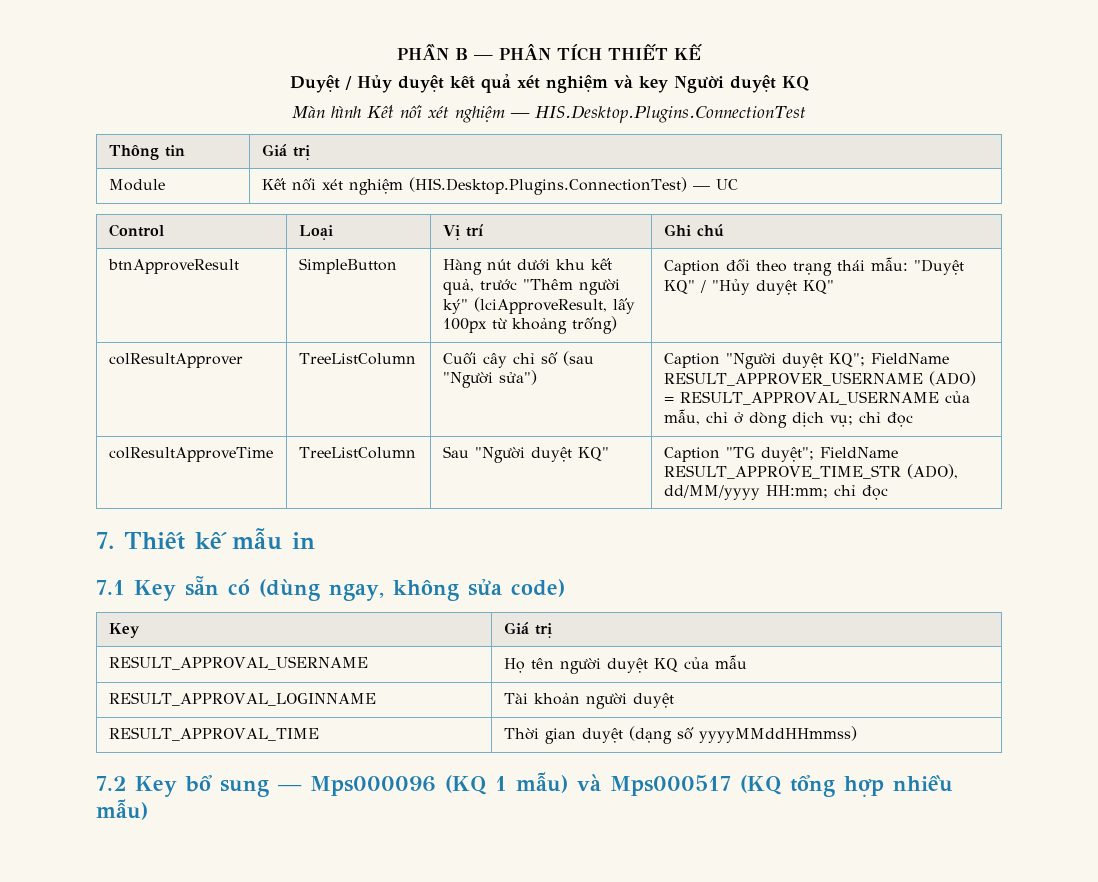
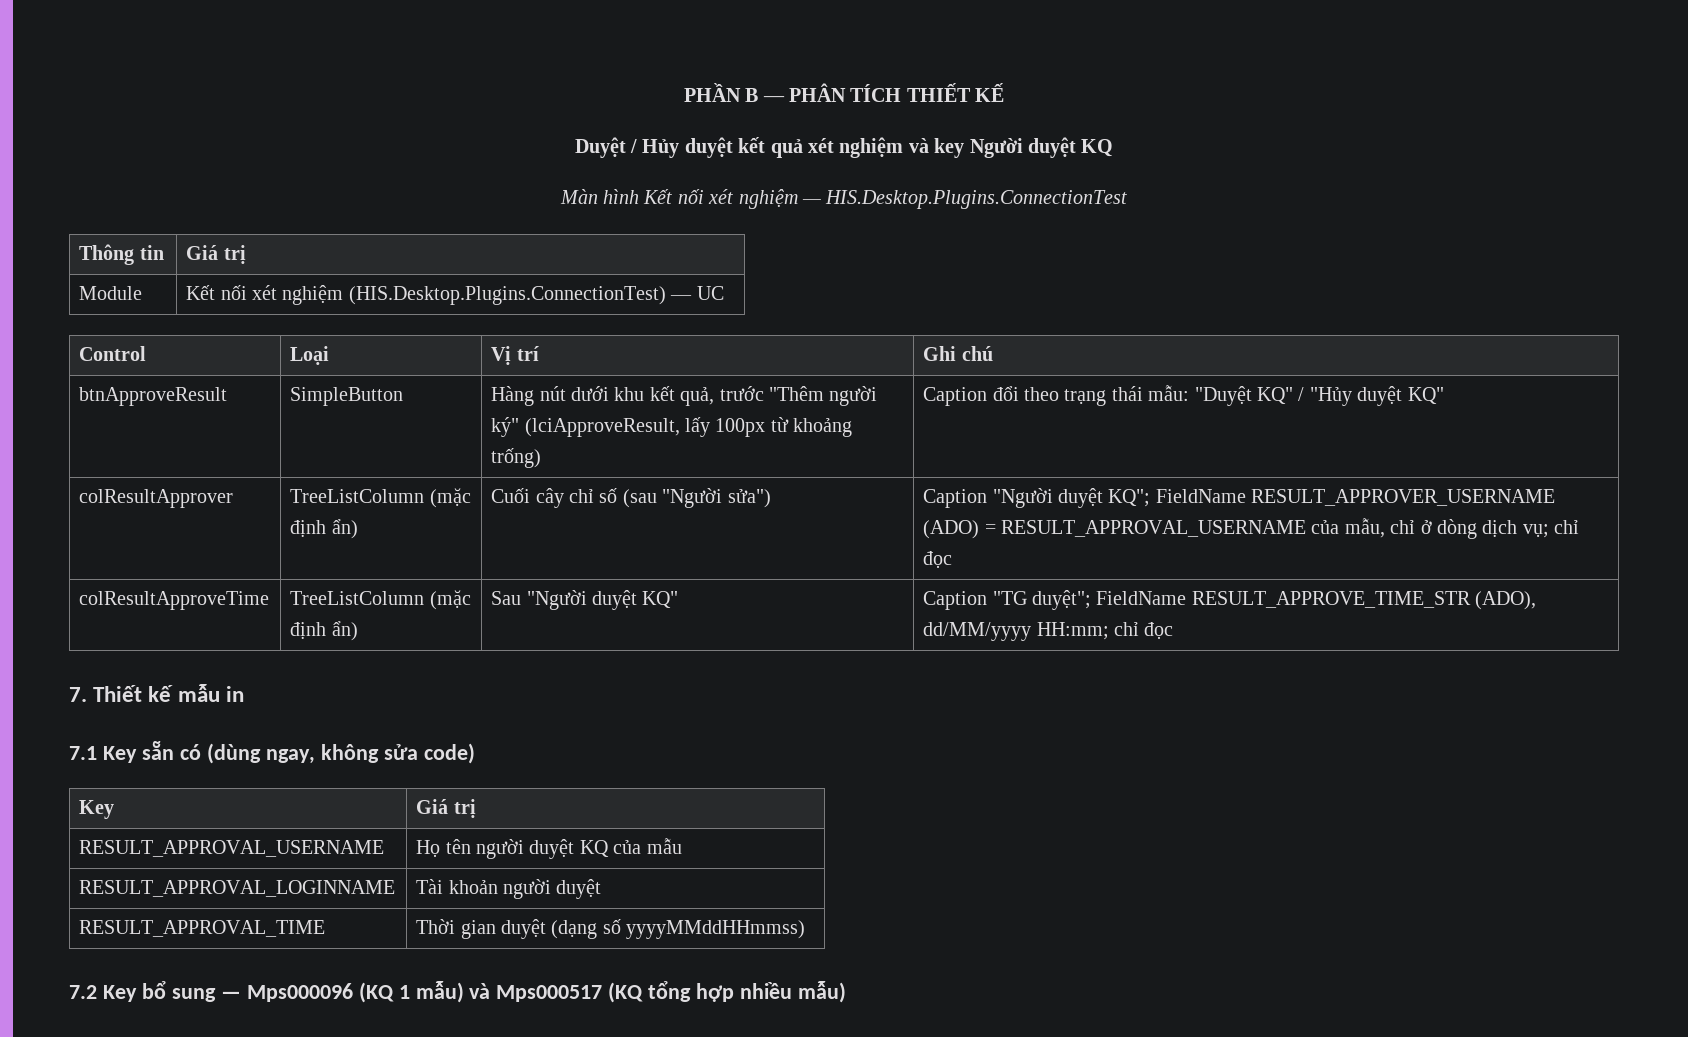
(416, 359) none -> [429,488,471,508] [290,519,358,539] (mặc định ẩn)
(416, 453) none -> [429,590,471,610] [290,621,358,641] (mặc định ẩn)

